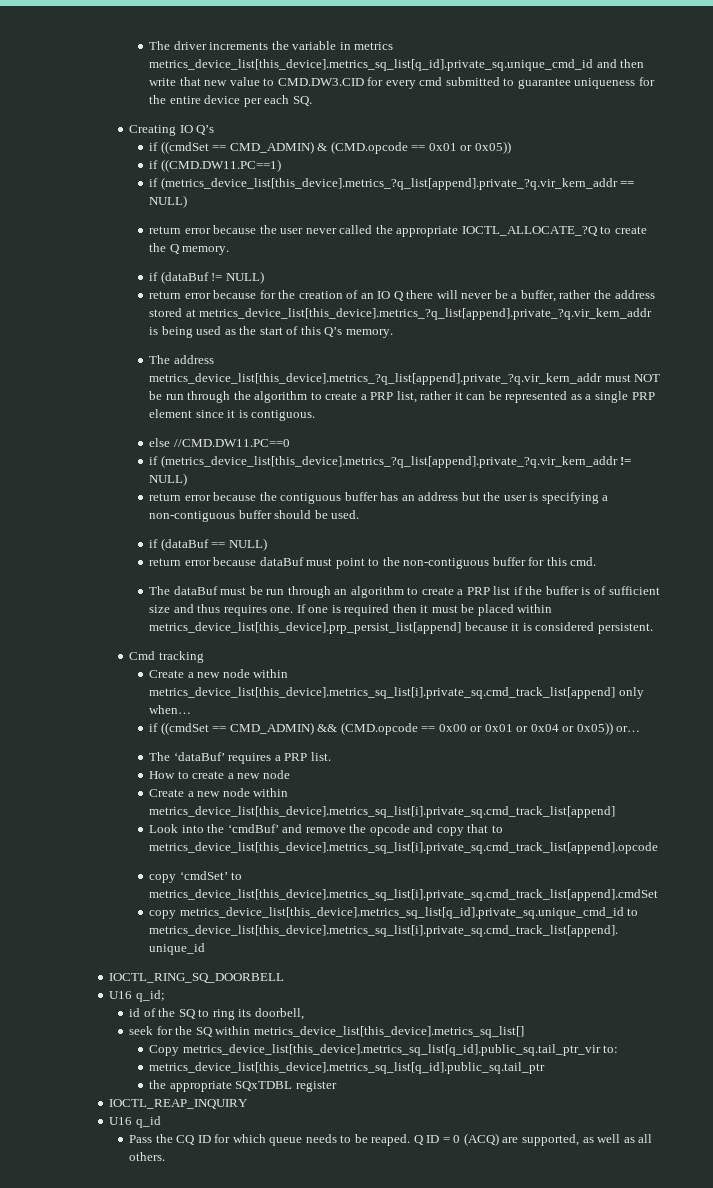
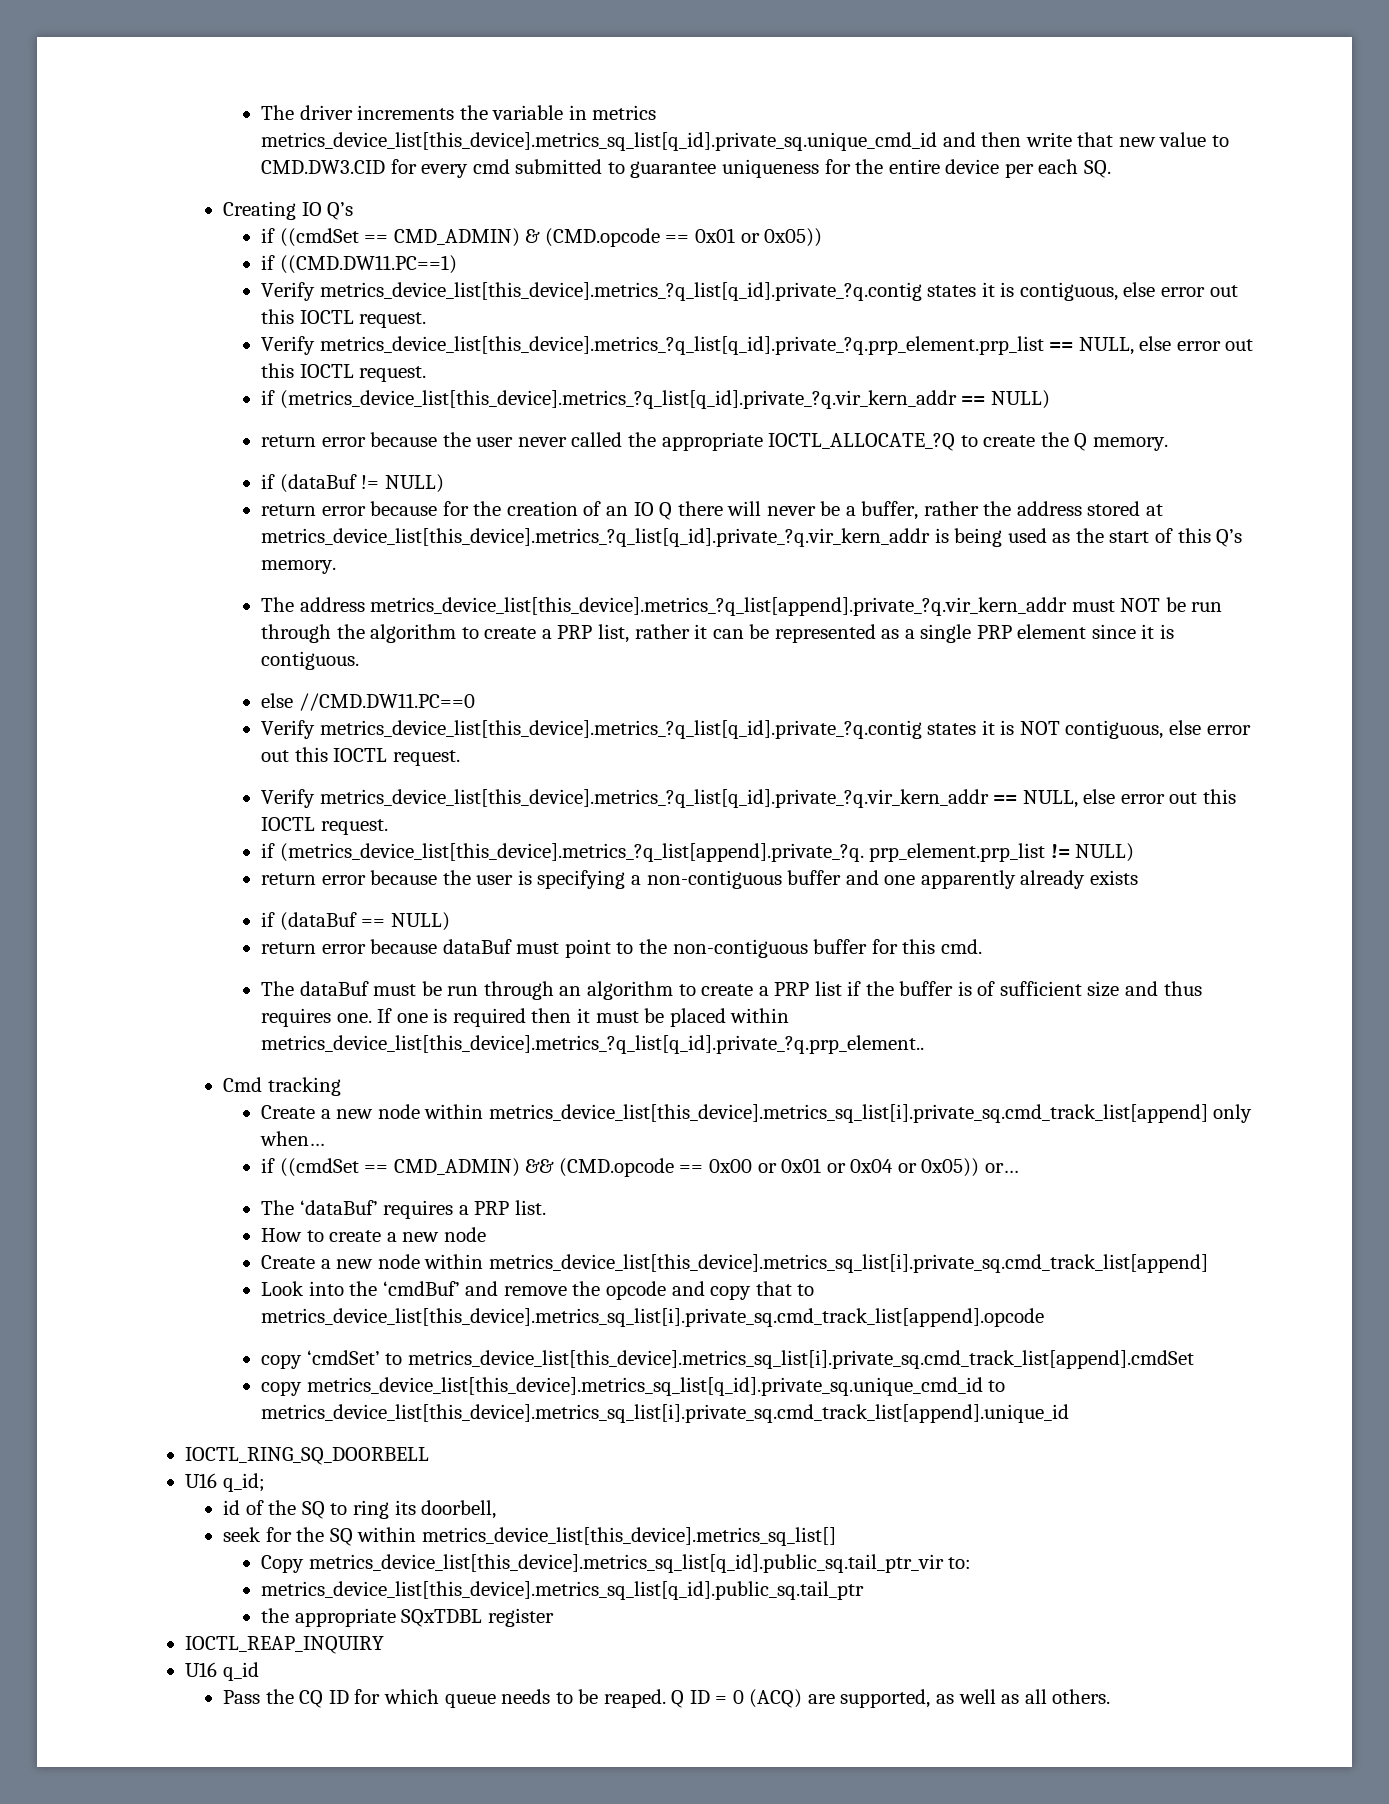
[149,177,618,190] // if (metrics_device_list[this_device].metrics_?q_list[append].private_?q.vir_kern_addr -> [261,282,1238,301] [261,309,427,328] [261,336,1254,355] [261,363,427,382] [261,390,957,409] // Verify metrics_device_list[this_device].metrics_?q_list[q_id].private_?q.contig states it is contiguous, else error out this IOCTL request. // Verify metrics_device_list[this_device].metrics_?q_list[q_id].private_?q.prp_element.prp_list == NULL, else error out this IOCTL request. // if (metrics_device_list[this_device].metrics_?q_list[q_id].private_?q.vir_kern_addr
[199,308,653,320] metrics_device_list[this_device].metrics_?q_list[append].private_?q.vir_kern_addr -> [261,528,931,547] metrics_device_list[this_device].metrics_?q_list[q_id].private_?q.vir_kern_addr
[149,455,618,468] // if (metrics_device_list[this_device].metrics_?q_list[append].private_?q.vir_kern_addr -> [261,720,1251,739] [261,747,460,766] [261,789,1237,808] [261,817,388,835] [261,843,1046,862] // Verify metrics_device_list[this_device].metrics_?q_list[q_id].private_?q.contig states it is NOT contiguous, else error out this IOCTL request. // Verify metrics_device_list[this_device].metrics_?q_list[q_id].private_?q.vir_kern_addr == NULL, else error out this IOCTL request. // if (metrics_device_list[this_device].metrics_?q_list[append].private_?q. prp_element.prp_list
[280,492,501,504] contiguous buffer has an address but the -> (471, 877) none
[274,510,360,519] should be used. -> [845,870,1138,889] and one apparently already exists
[149,622,653,634] metrics_device_list[this_device].prp_persist_list[append] because it is considered persistent. -> [261,1035,925,1054] metrics_device_list[this_device].metrics_?q_list[q_id].private_?q.prp_element..

